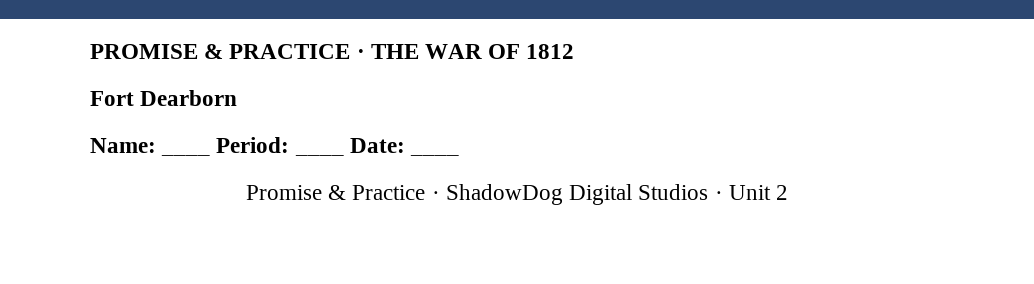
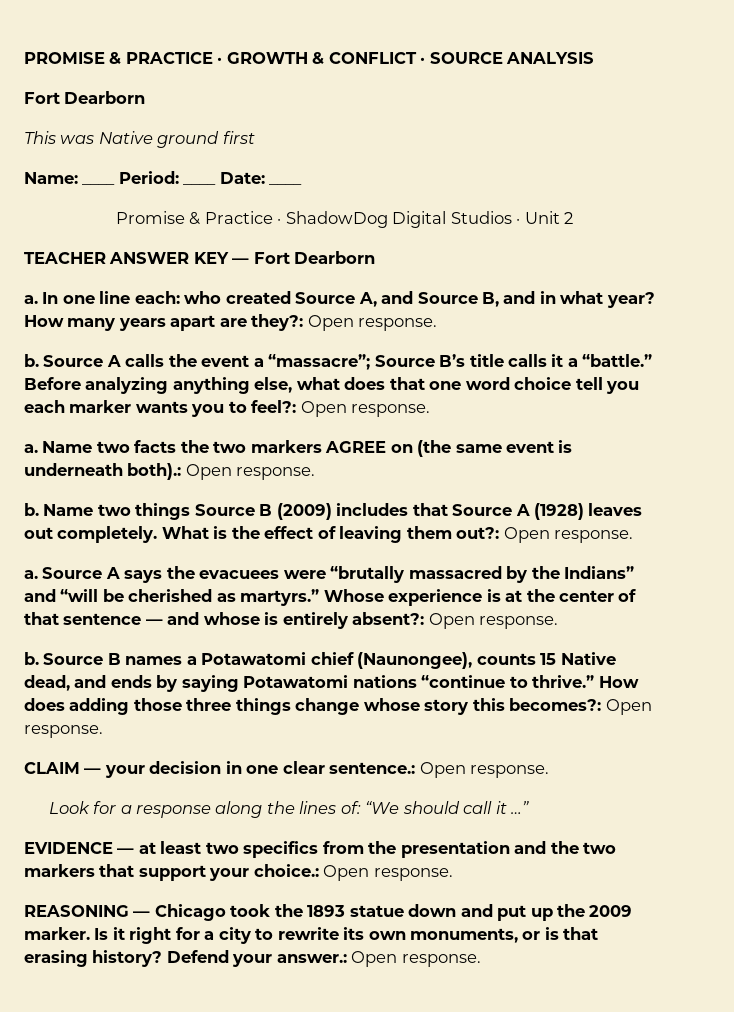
[370,44,575,59] [90,90,238,106] THE WAR OF 1812 // Fort Dearborn -> [226,52,595,64] [24,91,146,104] [24,131,255,148] GROWTH & CONFLICT · SOURCE ANALYSIS // Fort Dearborn // This was Native ground first
(788, 192) none -> [24,251,376,264] [24,291,655,308] [24,314,438,331] [24,354,653,370] [24,377,640,394] [24,400,431,417] [24,440,573,457] [24,463,316,480] [24,503,643,520] [24,526,634,543] [24,566,635,583] [24,589,637,606] [24,612,559,629] [24,652,616,669] [24,675,639,692] [24,698,652,715] [24,725,103,738] [24,761,550,778] [48,801,530,818] [24,841,617,858] [24,864,453,881] [24,904,633,921] [24,927,599,944] [24,950,481,967] // TEACHER ANSWER KEY — Fort Dearborn // a. In one line each: who created Source A, and Source B, and in what year? How many years apart are they?: Open response. // b. Source A calls the event a “massacre”; Source B’s title calls it a “battle.” Before analyzing anything else, what does that one word choice tell you each marker wants you to feel?: Open response. // a. Name two facts the two markers AGREE on (the same event is underneath both).: Open response. // b. Name two things Source B (2009) includes that Source A (1928) leaves out completely. What is the effect of leaving them out?: Open response. // a. Source A says the evacuees were “brutally massacred by the Indians” and “will be cherished as martyrs.” Whose experience is at the center of that sentence — and whose is entirely absent?: Open response. // b. Source B names a Potawatomi chief (Naunongee), counts 15 Native dead, and ends by saying Potawatomi nations “continue to thrive.” How does adding those three things change whose story this becomes?: Open response. // CLAIM — your decision in one clear sentence.: Open response. // Look for a response along the lines of: “We should call it …” // EVIDENCE — at least two specifics from the presentation and the two markers that support your choice.: Open response. // REASONING — Chicago took the 1893 statue down and put up the 2009 marker. Is it right for a city to rewrite its own monuments, or is that erasing history? Defend your answer.: Open response.

